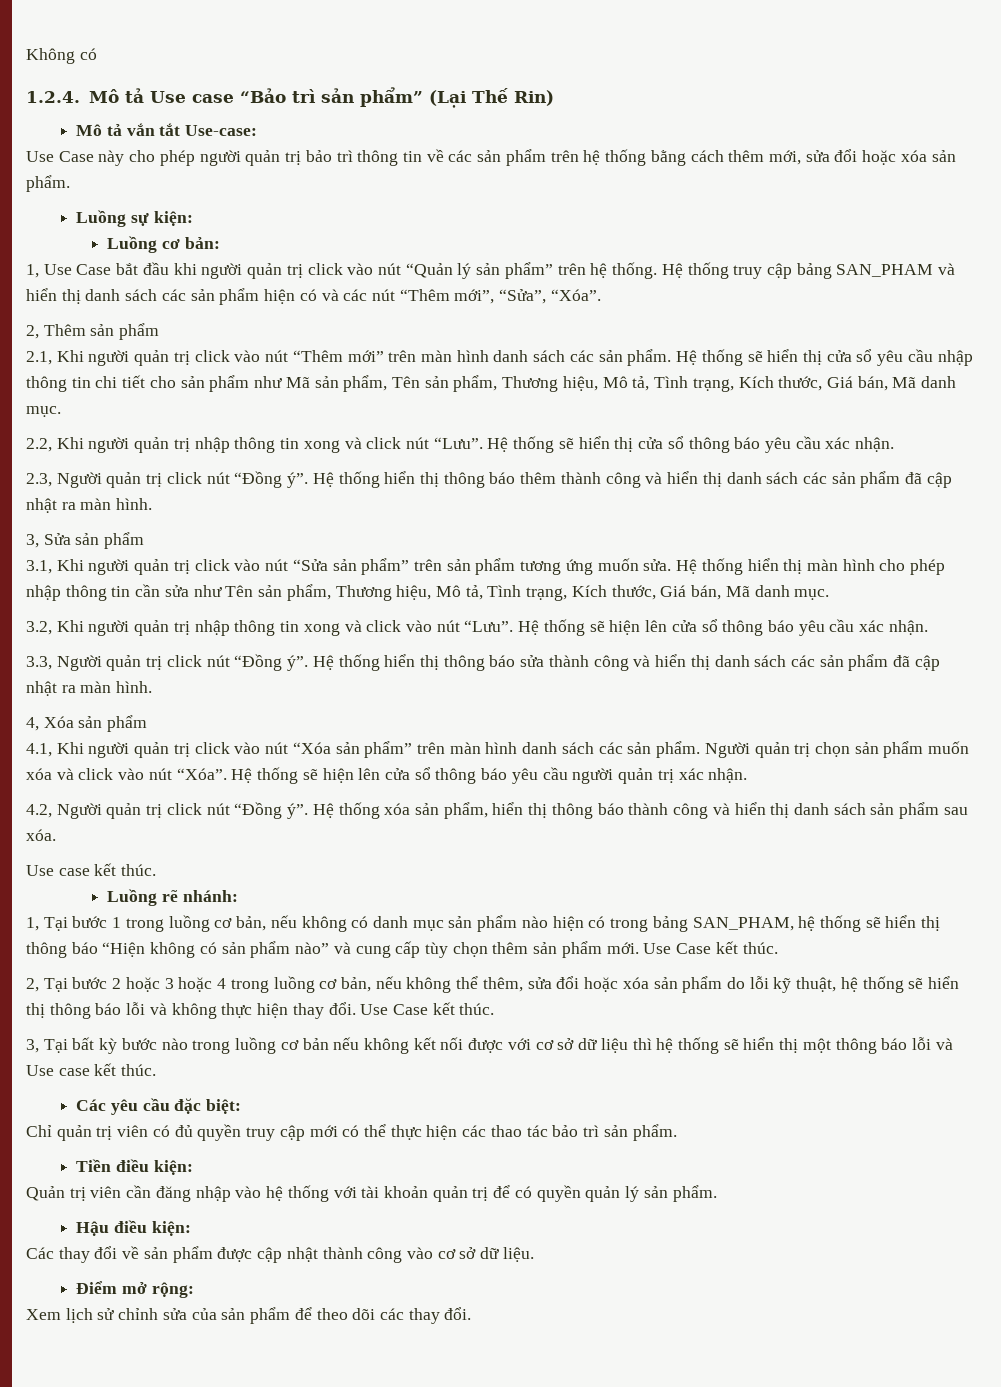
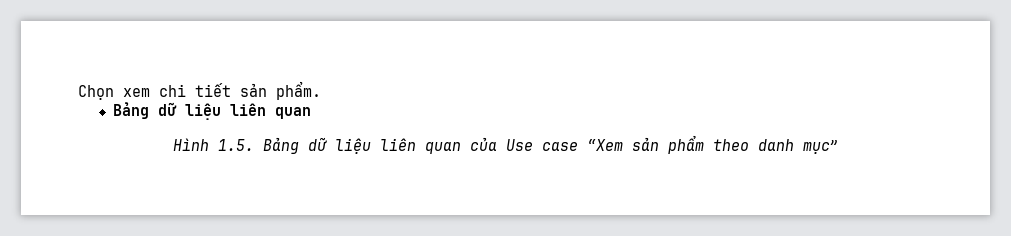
[26,48,97,64] [26,87,554,108] [76,123,258,136] [26,149,956,166] [26,175,70,192] [76,210,193,227] [107,236,220,253] [26,262,956,279] [26,288,601,305] [26,323,160,340] [26,349,973,366] [26,375,957,392] [26,406,61,417] [26,436,895,453] [26,471,952,488] [26,498,153,513] [26,532,145,549] [26,558,946,575] [26,584,830,601] [26,619,928,636] [26,654,940,671] [26,681,153,696] [26,715,148,732] [26,741,970,758] [26,767,748,784] [26,802,968,819] [26,829,56,841] [26,863,157,876] [107,889,238,906] [26,915,941,932] [26,941,778,958] [26,976,960,993] [26,1002,495,1019] [26,1037,953,1054] [26,1063,157,1076] [76,1098,242,1115] [26,1124,677,1141] [76,1159,193,1175] [26,1185,717,1202] [76,1220,191,1236] [26,1246,534,1263] [76,1281,194,1298] [26,1307,472,1324] Không có // 1.2.4. Mô tả Use case “Bảo trì sản phẩm” (Lại Thế Rin) // Mô tả vắn tắt Use-case: // Use Case này cho phép người quản trị bảo trì thông tin về các sản phẩm trên hệ thống bằng cách thêm mới, sửa đổi hoặc xóa sản phẩm. // Luồng sự kiện: // Luồng cơ bản: // 1, Use Case bắt đầu khi người quản trị click vào nút “Quản lý sản phẩm” trên hệ thống. Hệ thống truy cập bảng SAN_PHAM và hiển thị danh sách các sản phẩm hiện có và các nút “Thêm mới”, “Sửa”, “Xóa”. // 2, Thêm sản phẩm // 2.1, Khi người quản trị click vào nút “Thêm mới” trên màn hình danh sách các sản phẩm. Hệ thống sẽ hiển thị cửa sổ yêu cầu nhập thông tin chi tiết cho sản phẩm như Mã sản phẩm, Tên sản phẩm, Thương hiệu, Mô tả, Tình trạng, Kích thước, Giá bán, Mã danh mục. // 2.2, Khi người quản trị nhập thông tin xong và click nút “Lưu”. Hệ thống sẽ hiển thị cửa sổ thông báo yêu cầu xác nhận. // 2.3, Người quản trị click nút “Đồng ý”. Hệ thống hiển thị thông báo thêm thành công và hiển thị danh sách các sản phẩm đã cập nhật ra màn hình. // 3, Sửa sản phẩm // 3.1, Khi người quản trị click vào nút “Sửa sản phẩm” trên sản phẩm tương ứng muốn sửa. Hệ thống hiển thị màn hình cho phép nhập thông tin cần sửa như Tên sản phẩm, Thương hiệu, Mô tả, Tình trạng, Kích thước, Giá bán, Mã danh mục. // 3.2, Khi người quản trị nhập thông tin xong và click vào nút “Lưu”. Hệ thống sẽ hiện lên cửa sổ thông báo yêu cầu xác nhận. // 3.3, Người quản trị click nút “Đồng ý”. Hệ thống hiển thị thông báo sửa thành công và hiển thị danh sách các sản phẩm đã cập nhật ra màn hình. // 4, Xóa sản phẩm // 4.1, Khi người quản trị click vào nút “Xóa sản phẩm” trên màn hình danh sách các sản phẩm. Người quản trị chọn sản phẩm muốn xóa và click vào nút “Xóa”. Hệ thống sẽ hiện lên cửa sổ thông báo yêu cầu người quản trị xác nhận. // 4.2, Người quản trị click nút “Đồng ý”. Hệ thống xóa sản phẩm, hiển thị thông báo thành công và hiển thị danh sách sản phẩm sau xóa. // Use case kết thúc. // Luồng rẽ nhánh: // 1, Tại bước 1 trong luồng cơ bản, nếu không có danh mục sản phẩm nào hiện có trong bảng SAN_PHAM, hệ thống sẽ hiển thị thông báo “Hiện không có sản phẩm nào” và cung cấp tùy chọn thêm sản phẩm mới. Use Case kết thúc. // 2, Tại bước 2 hoặc 3 hoặc 4 trong luồng cơ bản, nếu không thể thêm, sửa đổi hoặc xóa sản phẩm do lỗi kỹ thuật, hệ thống sẽ hiển thị thông báo lỗi và không thực hiện thay đổi. Use Case kết thúc. // 3, Tại bất kỳ bước nào trong luồng cơ bản nếu không kết nối được với cơ sở dữ liệu thì hệ thống sẽ hiển thị một thông báo lỗi và Use case kết thúc. // Các yêu cầu đặc biệt: // Chỉ quản trị viên có đủ quyền truy cập mới có thể thực hiện các thao tác bảo trì sản phẩm. // Tiền điều kiện: // Quản trị viên cần đăng nhập vào hệ thống với tài khoản quản trị để có quyền quản lý sản phẩm. // Hậu điều kiện: // Các thay đổi về sản phẩm được cập nhật thành công vào cơ sở dữ liệu. // Điểm mở rộng: // Xem lịch sử chỉnh sửa của sản phẩm để theo dõi các thay đổi. -> [78,81,321,100] [112,102,311,120] [172,135,839,154] Chọn xem chi tiết sản phẩm. // Bảng dữ liệu liên quan // Hình 1.5. Bảng dữ liệu liên quan của Use case “Xem sản phẩm theo danh mục”

